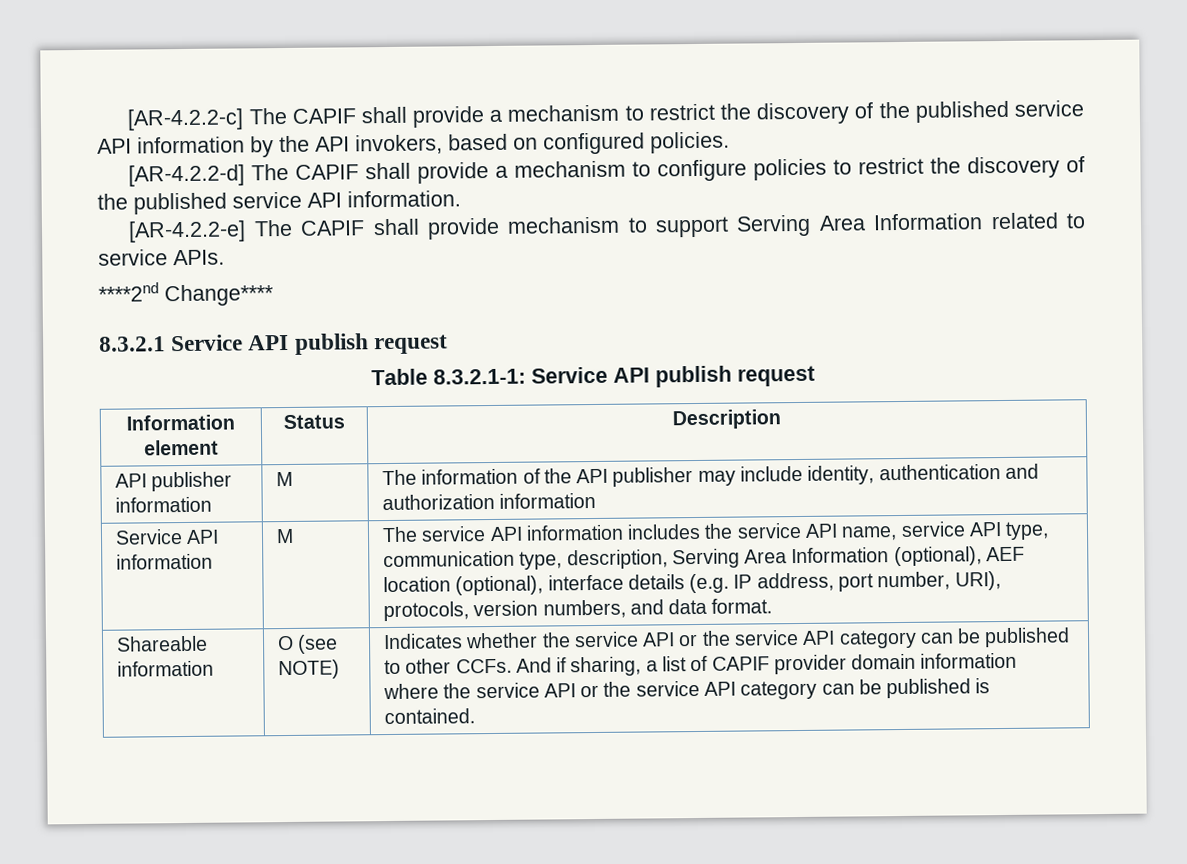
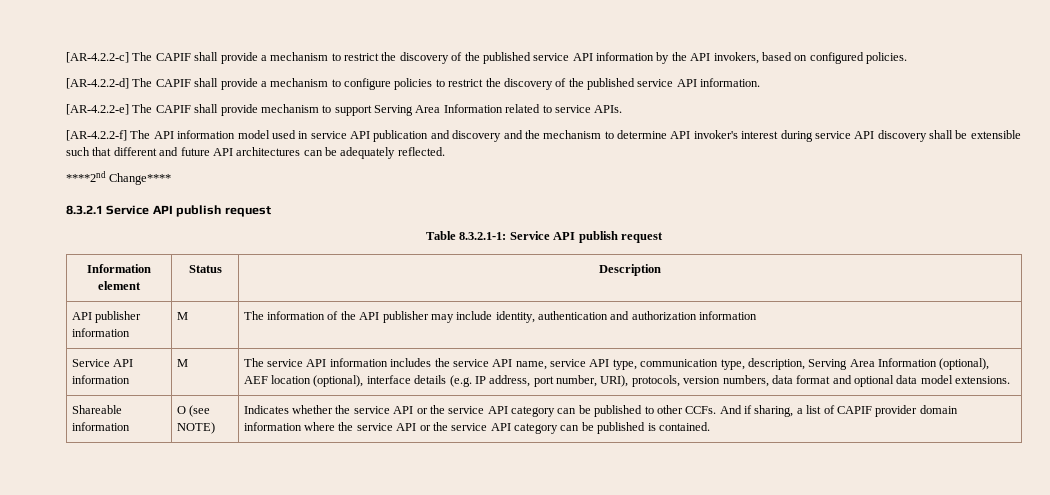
(225, 257) none -> [66,130,1021,142] [66,147,445,159] // [AR-4.2.2-f] The API information model used in service API publication and discovery and the mechanism to determine API invoker's interest during service API discovery shall be extensible such that different and future API architectures can be adequately reflected.
[629,598,773,615] and data format. -> [771,375,1011,387] data format and optional data model extensions.

